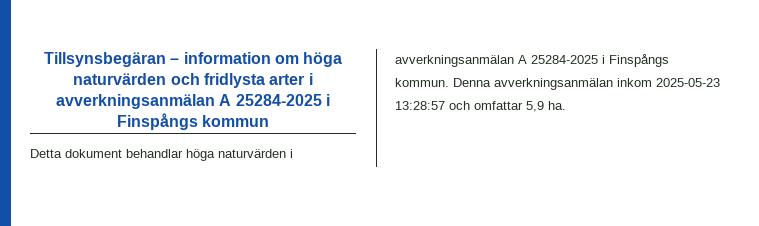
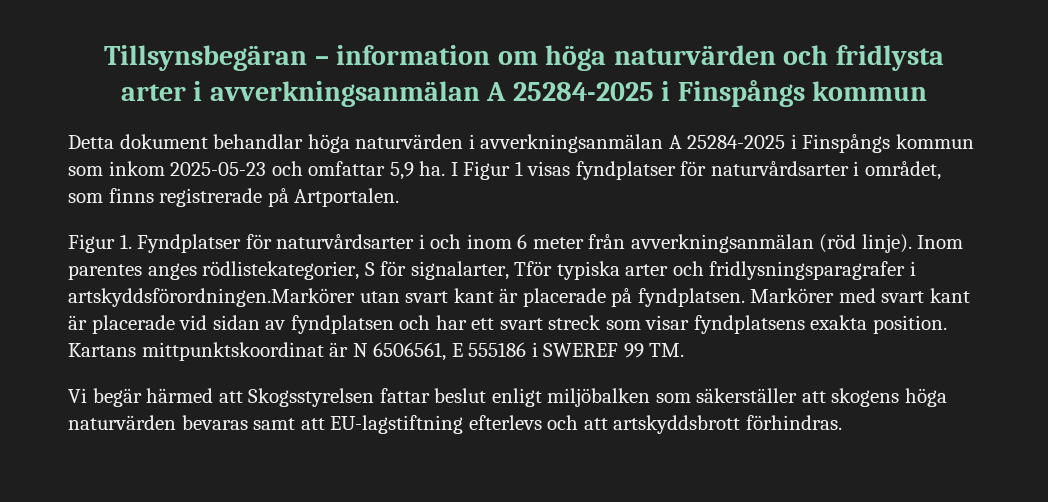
[395,78,613,90] kommun. Denna avverkningsanmälan -> [895,134,974,149] [68,166,103,176] kommun som
[395,101,445,110] 13:28:57 -> (267, 169) none
(566, 105) none -> [450,161,942,180] [68,188,400,207] [68,234,964,253] [68,261,916,280] [68,288,970,307] [68,315,948,334] [68,342,685,361] [68,388,947,407] [68,415,842,434] I Figur 1 visas fyndplatser för naturvårdsarter i området, som finns registrerade på Artportalen. // Figur 1. Fyndplatser för naturvårdsarter i och inom 6 meter från avverkningsanmälan (röd linje). Inom parentes anges rödlistekategorier, S för signalarter, Tför typiska arter och fridlysningsparagrafer i artskyddsförordningen.Markörer utan svart kant är placerade på fyndplatsen. Markörer med svart kant är placerade vid sidan av fyndplatsen och har ett svart streck som visar fyndplatsens exakta position. Kartans mittpunktskoordinat är N 6506561, E 555186 i SWEREF 99 TM. // Vi begär härmed att Skogsstyrelsen fattar beslut enligt miljöbalken som säkerställer att skogens höga naturvärden bevaras samt att EU-lagstiftning efterlevs och att artskyddsbrott förhindras.

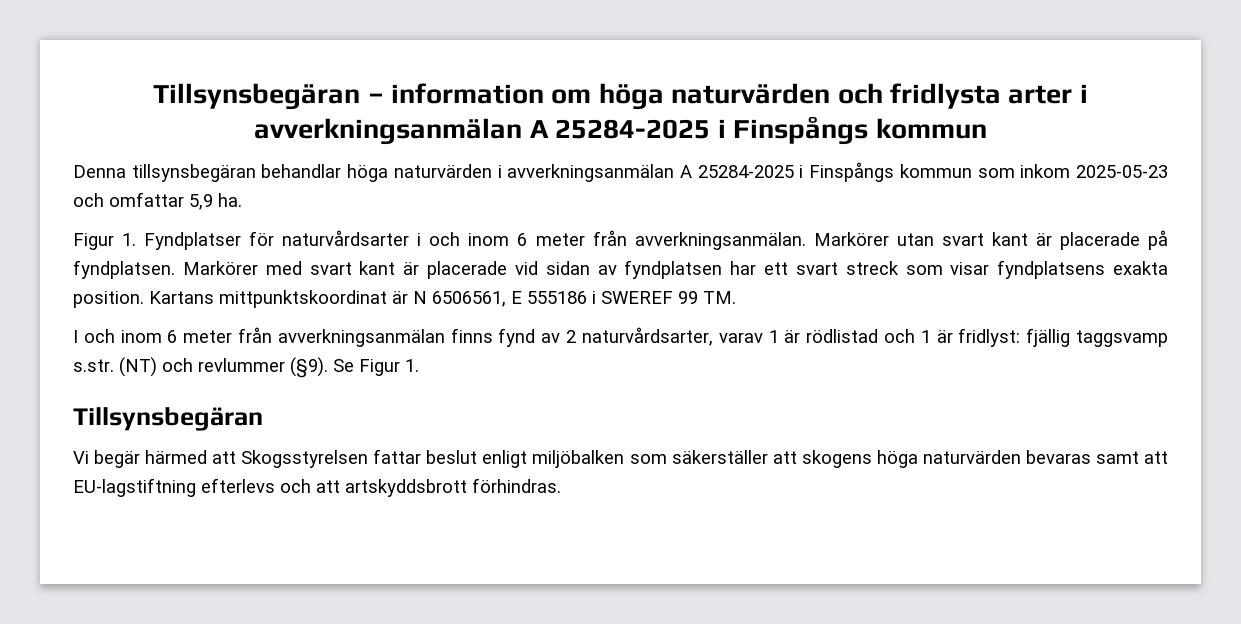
[68,134,208,149] Detta dokument -> [73,164,256,182] Denna tillsynsbegäran
[450,161,942,180] [68,188,400,207] I Figur 1 visas fyndplatser för naturvårdsarter i området, som finns registrerade på Artportalen. -> (242, 200) none
[630,234,964,253] [68,261,916,280] [68,288,355,307] avverkningsanmälan (röd linje). Inom parentes anges rödlistekategorier, S för signalarter, Tför typiska arter och fridlysningsparagrafer i artskyddsförordningen.Markörer -> [634,232,889,250] avverkningsanmälan. Markörer
[399,315,431,330] och -> (723, 269) none
(685, 350) none -> [73,327,1169,347] [73,357,419,378] [73,407,263,431] // I och inom 6 meter från avverkningsanmälan finns fynd av 2 naturvårdsarter, varav 1 är rödlistad och 1 är fridlyst: fjällig taggsvamp s.str. (NT) och revlummer (§9). Se Figur 1. // Tillsynsbegäran

